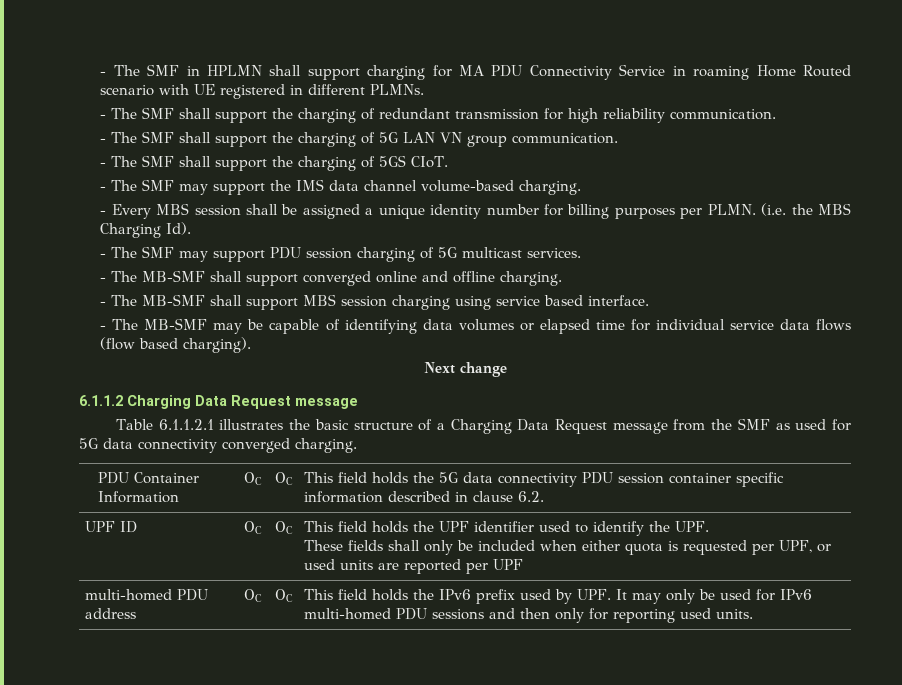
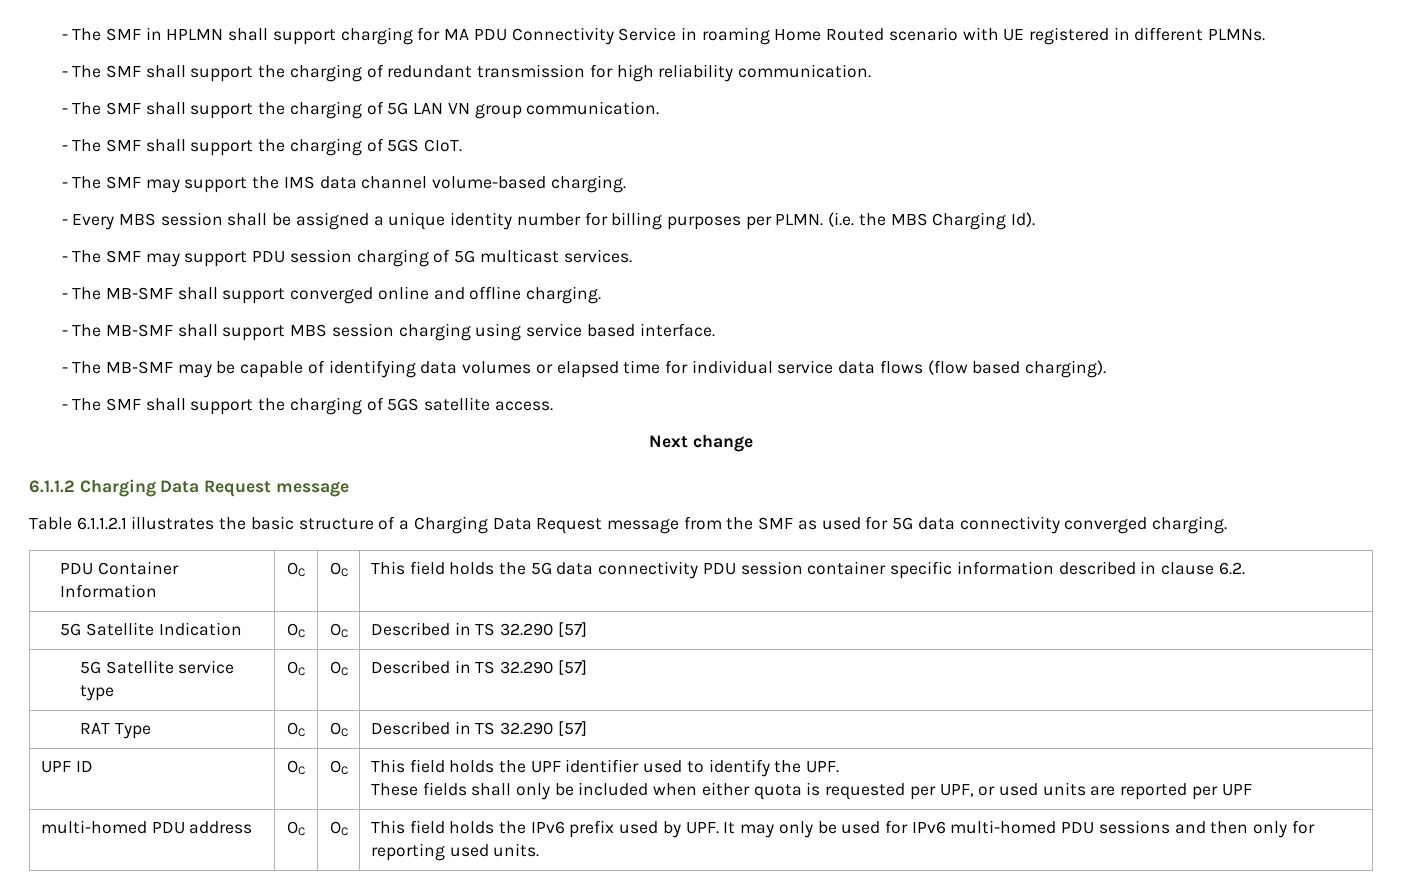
(252, 345) none -> [61,397,553,415] // - The SMF shall support the charging of 5GS satellite access.
(545, 496) none -> [60,622,242,636] [287,623,305,638] [329,623,348,638] [370,622,587,637] [79,660,235,674] [79,685,114,701] [287,661,305,676] [329,661,348,676] [370,660,587,675] [79,723,151,739] [287,722,305,737] [329,722,348,737] [370,721,587,736] // 5G Satellite Indication | OC | OC | Described in TS 32.290 [57] // 5G Satellite service type | OC | OC | Described in TS 32.290 [57] // RAT Type | OC | OC | Described in TS 32.290 [57]

